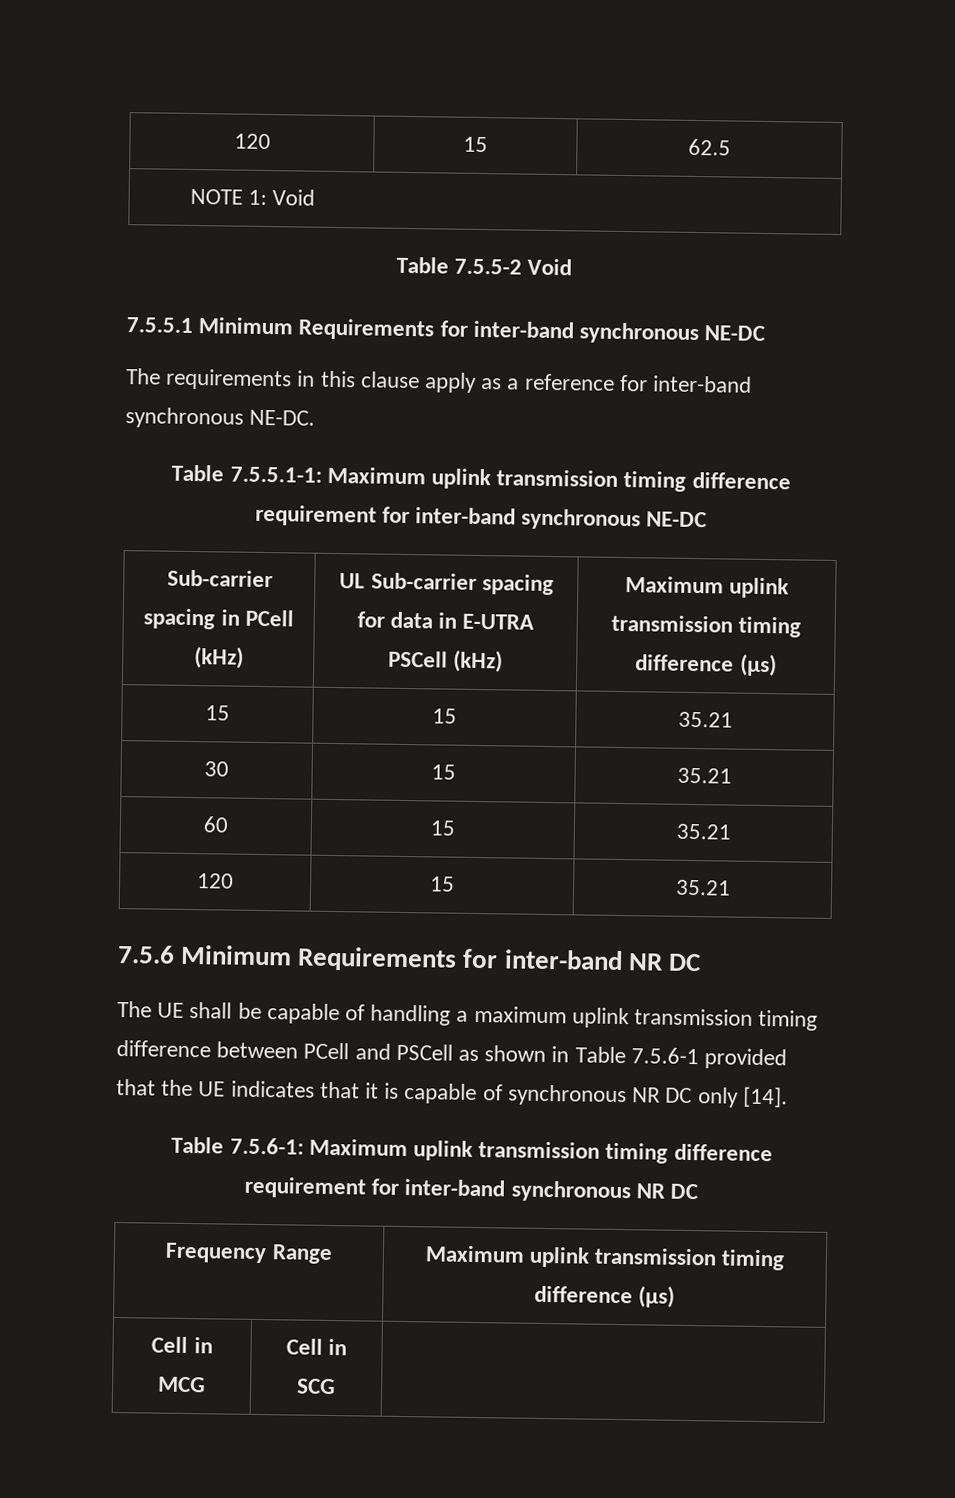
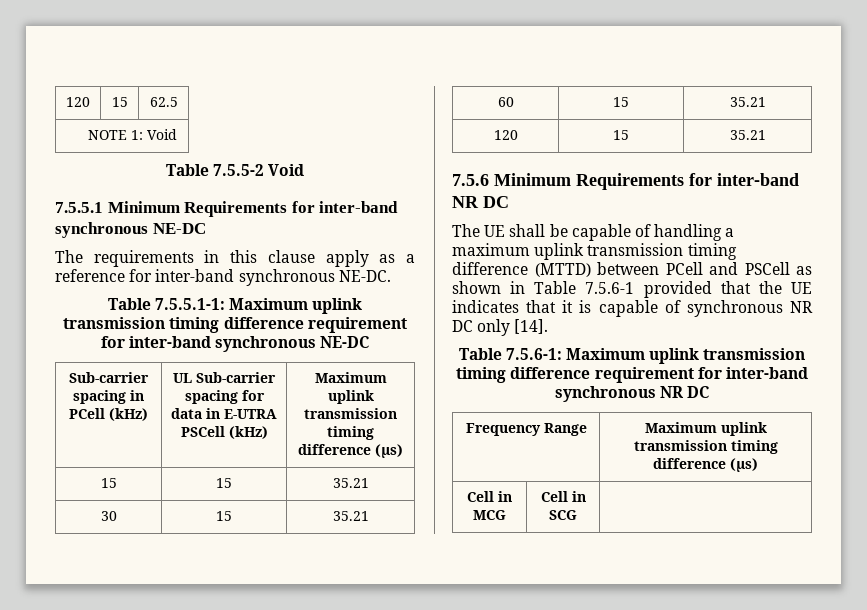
(211, 1048) none -> [534,263,591,277] (MTTD)

